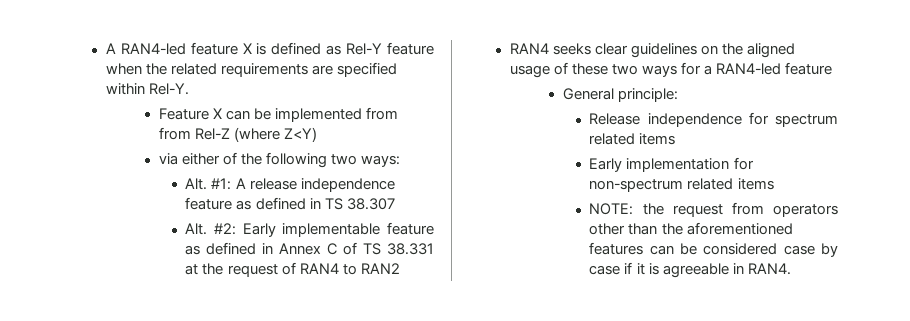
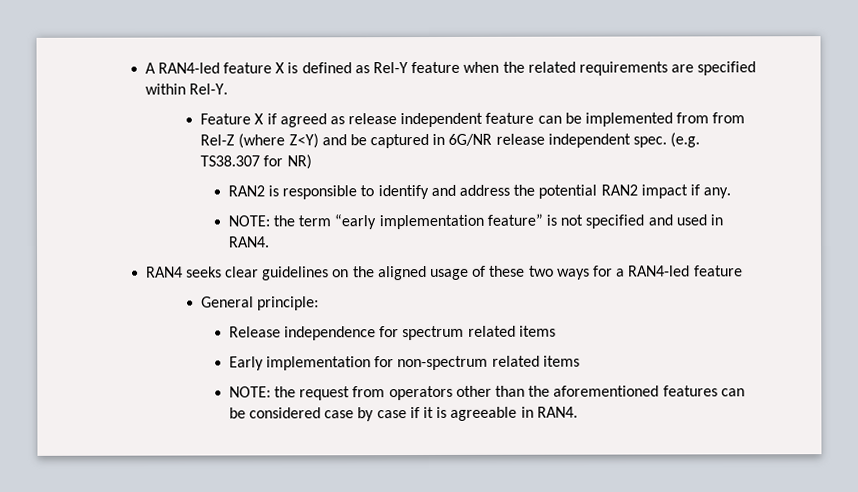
(223, 113) none -> [266,112,535,128] if agreed as release independent feature
[158,152,401,168] [185,178,395,192] [185,197,395,210] [185,222,434,237] [185,242,434,255] [185,262,400,277] // via either of the following two ways: // Alt. #1: A release independence feature as defined in TS 38.307 // Alt. #2: Early implementable feature as defined in Annex C of TS 38.331 at the request of RAN4 to RAN2 -> [321,132,701,149] [200,154,312,170] [227,184,732,200] [227,213,723,230] [227,236,270,248] and be captured in 6G/NR release independent spec. (e.g. TS38.307 for NR) // RAN2 is responsible to identify and address the potential RAN2 impact if any. // NOTE: the term “early implementation feature” is not specified and used in RAN4.

